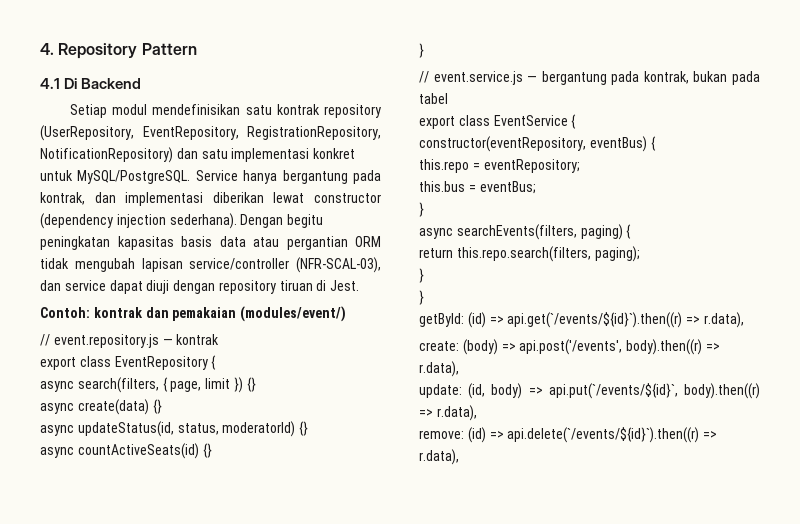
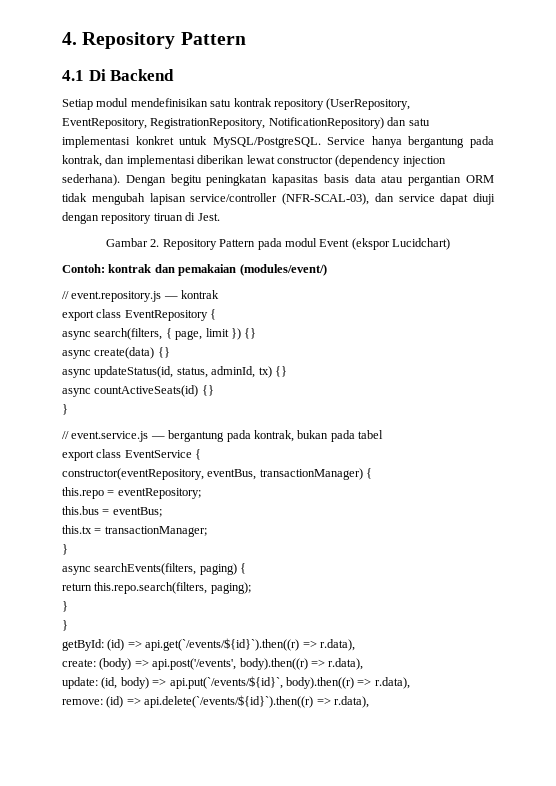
(360, 285) none -> [106,238,450,250] // Gambar 2. Repository Pattern pada modul Event (ekspor Lucidchart)
[222,421,296,437] moderatorId) -> [211,366,272,378] adminId, tx)
[589,136,647,152] eventBus) -> [207,468,363,480] eventBus, transactionManager)
(536, 187) none -> [62,525,207,537] // this.tx = transactionManager;

